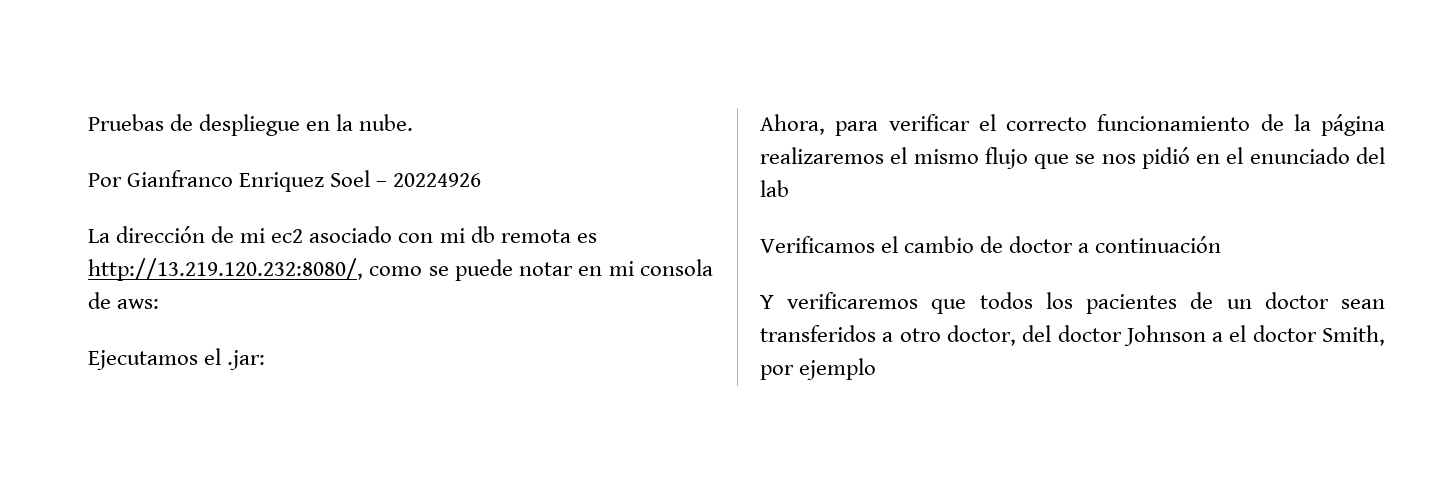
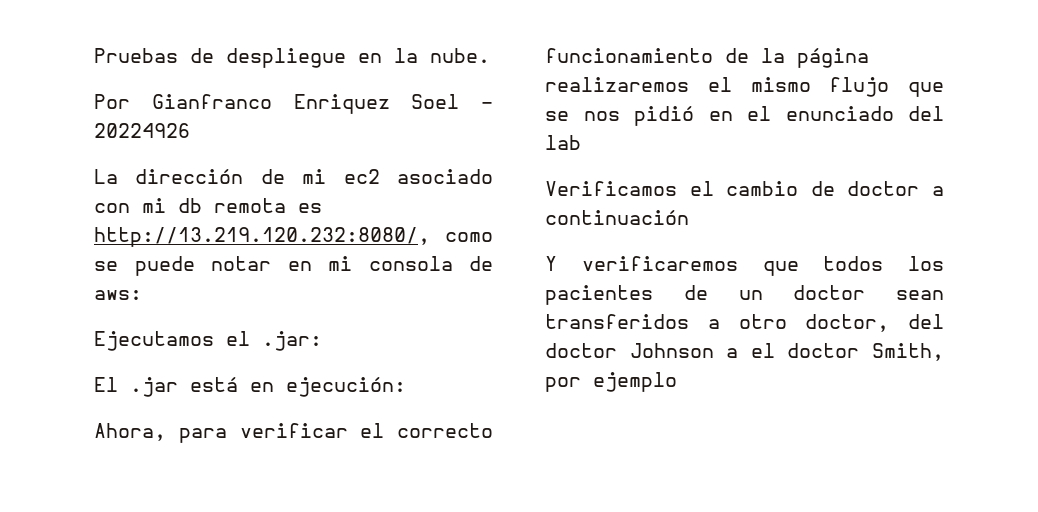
(266, 360) none -> [94,377,406,397] // El .jar está en ejecución:

